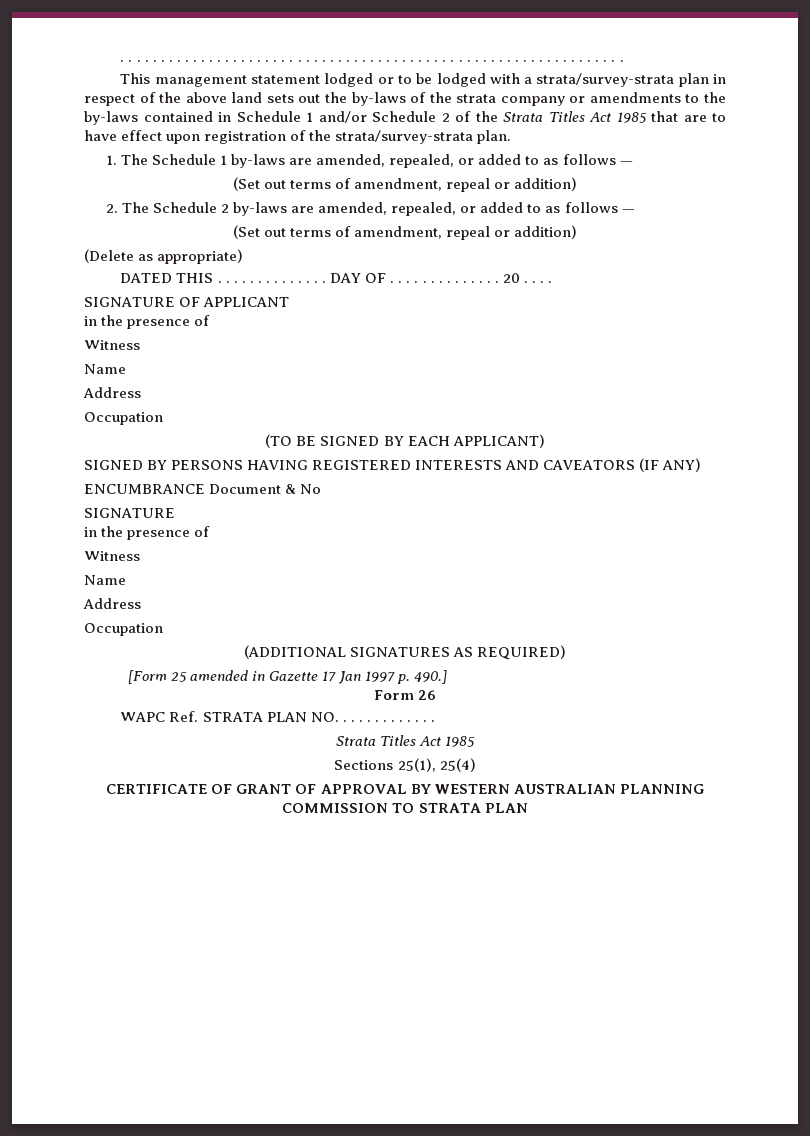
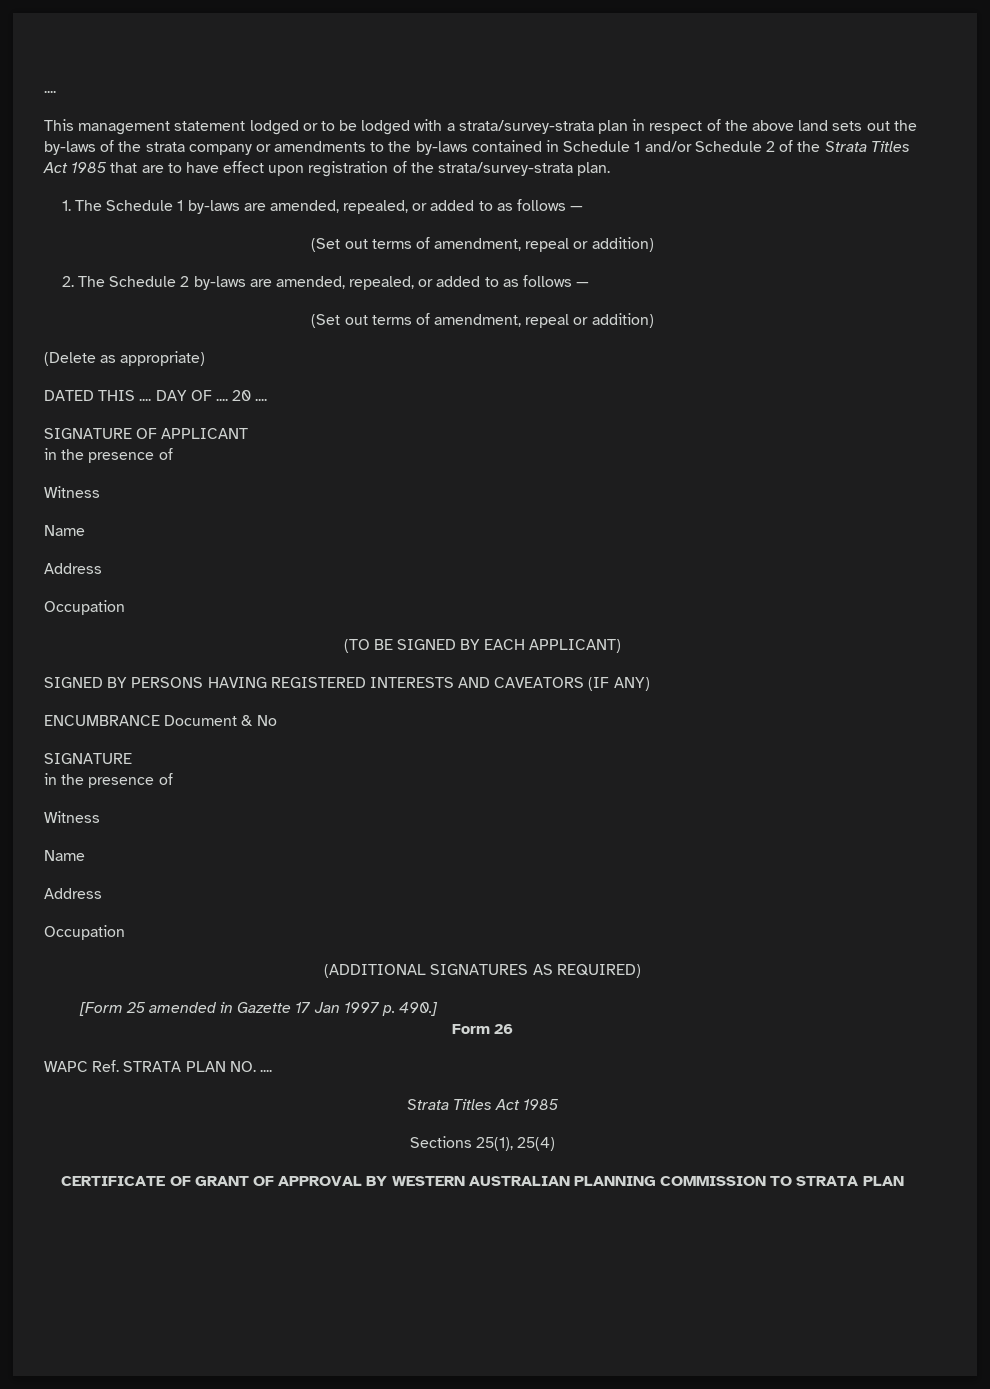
[120,60,624,62] . . . . . . . . . . . . . . . . . . . . . . . . . . . . . . . . . . . . . . . . . . . . . . . . . . . . . . . . . . . . . . . -> [44,90,56,93] ....
[217,273,553,283] . . . . . . . . . . . . . . DAY OF . . . . . . . . . . . . . . 20 . . . . -> [139,390,268,401] .... DAY OF .... 20 ....
[342,720,436,722] . . . . . . . . . . . . -> [259,1069,272,1072] ....

